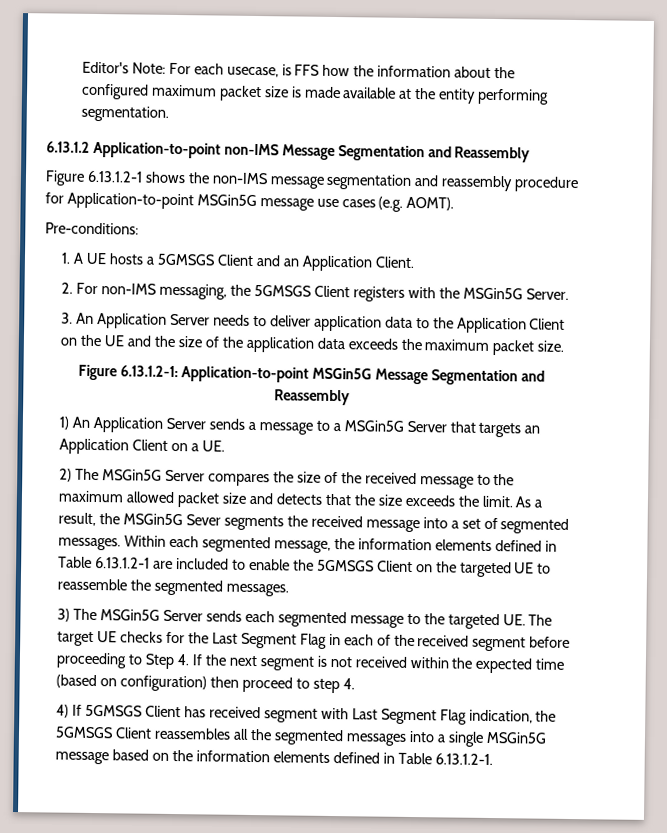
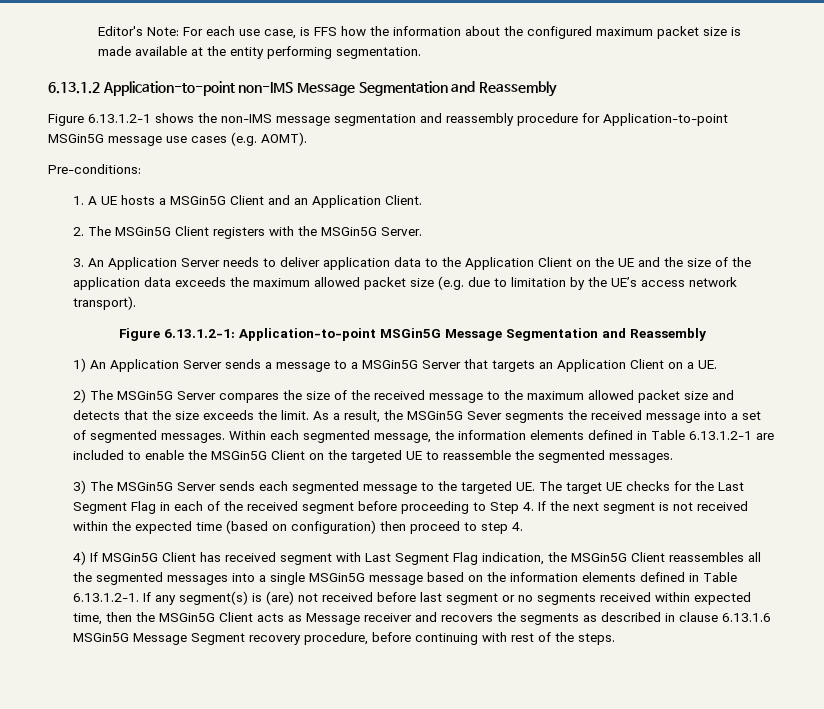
[226,66,279,78] usecase, -> [238,29,296,39] use case,
[157,253,217,266] 5GMSGS -> [169,196,226,205] MSGin5G
[76,282,313,300] For non-IMS messaging, the 5GMSGS -> [87,226,171,236] The MSGin5G
[492,339,565,356] packet size. -> [313,276,737,290] [72,296,136,310] allowed packet size (e.g. due to limitation by the UE’s access network transport).
[316,559,375,572] 5GMSGS -> [210,451,267,460] MSGin5G
[85,704,144,717] 5GMSGS -> [101,553,158,562] MSGin5G
[55,726,115,739] 5GMSGS -> [570,553,627,562] MSGin5G
(493, 759) none -> [142,591,751,605] [72,612,771,625] [72,632,615,645] If any segment(s) is (are) not received before last segment or no segments received within expected time, then the MSGin5G Client acts as Message receiver and recovers the segments as described in clause 6.13.1.6 MSGin5G Message Segment recovery procedure, before continuing with rest of the steps.

